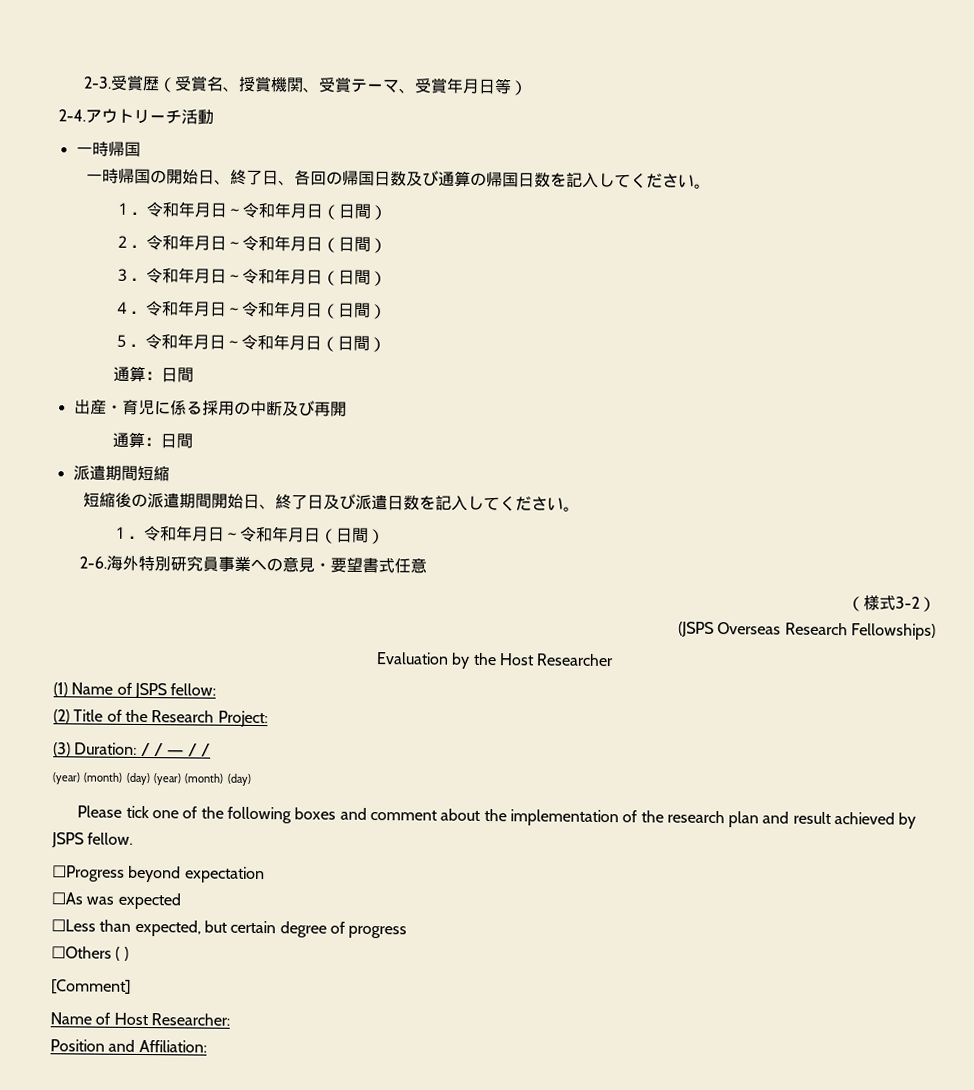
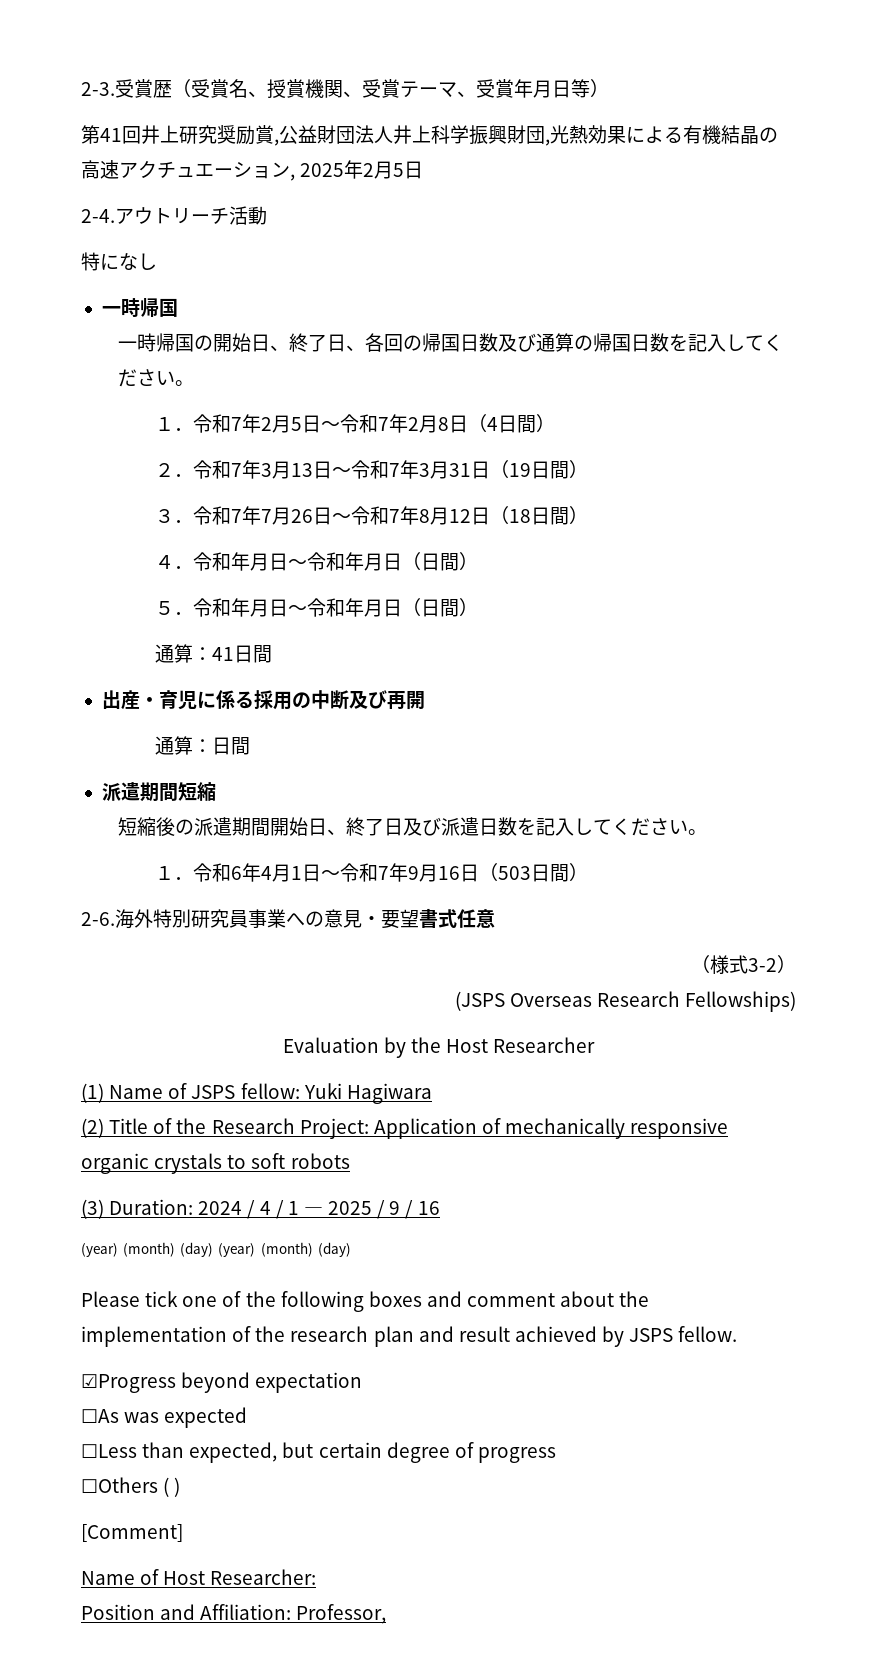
(529, 88) none -> [81,125,778,146] [81,160,424,181] // 第41回井上研究奨励賞,公益財団法人井上科学振興財団,光熱効果による有機結晶の高速アクチュエーション, 2025年2月5日
(214, 117) none -> [81,252,157,271] // 特になし
[177,201,387,221] [113,234,387,254] [113,267,339,286] 年月日～令和年月日（日間） // ２．令和年月日～令和年月日（日間） // ３．令和年月日～令和年月日（ -> [230,414,555,433] [154,460,588,479] [154,506,531,525] 7年2月5日～令和7年2月8日（4日間） // ２．令和7年3月13日～令和7年3月31日（19日間） // ３．令和7年7月26日～令和7年8月12日（18
(162, 376) none -> [211,647,234,661] 41
[175,525,337,544] 年月日～令和年月日（ -> [230,863,531,882] 6年4月1日～令和7年9月16日（503
(217, 689) none -> [303,1083,432,1104] Yuki Hagiwara
[53,742,211,757] // (3) Duration: / / ― / / -> [373,1118,729,1139] [81,1153,350,1174] [81,1199,440,1219] Application of mechanically responsive organic crystals to soft robots // (3) Duration: 2024 / 4 / 1 ― 2025 / 9 / 16
[52,865,125,882] ☐Progress -> [81,1374,176,1393] ☑Progress
(207, 1046) none -> [296,1604,387,1624] Professor,

